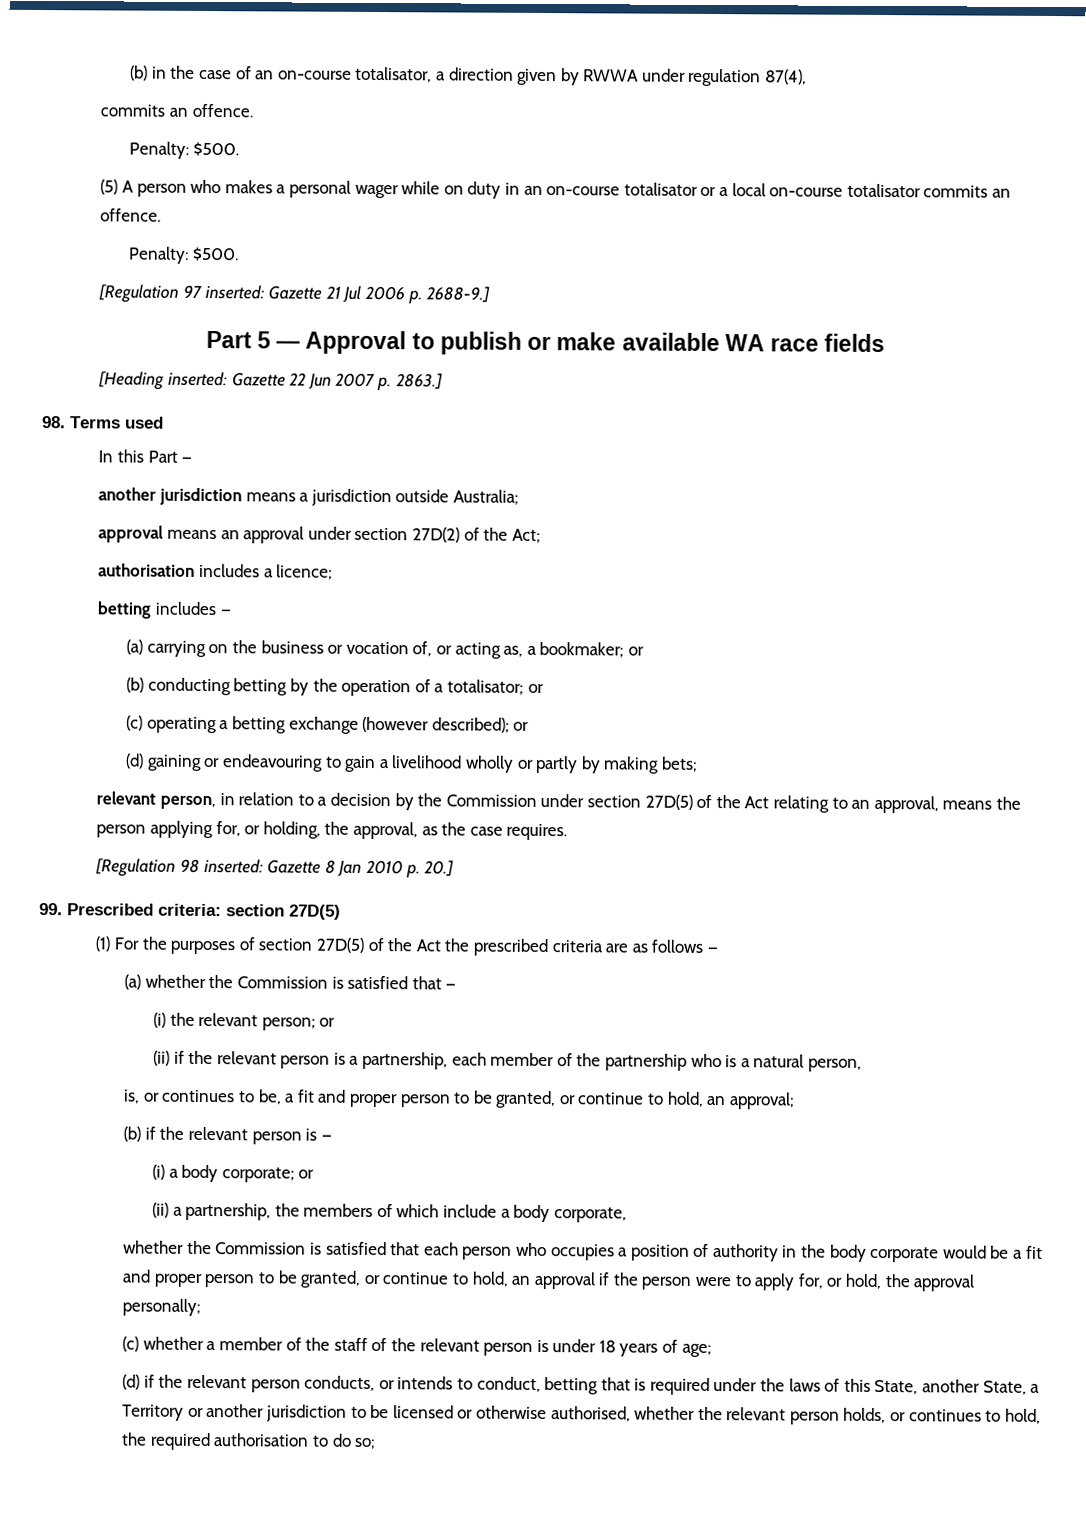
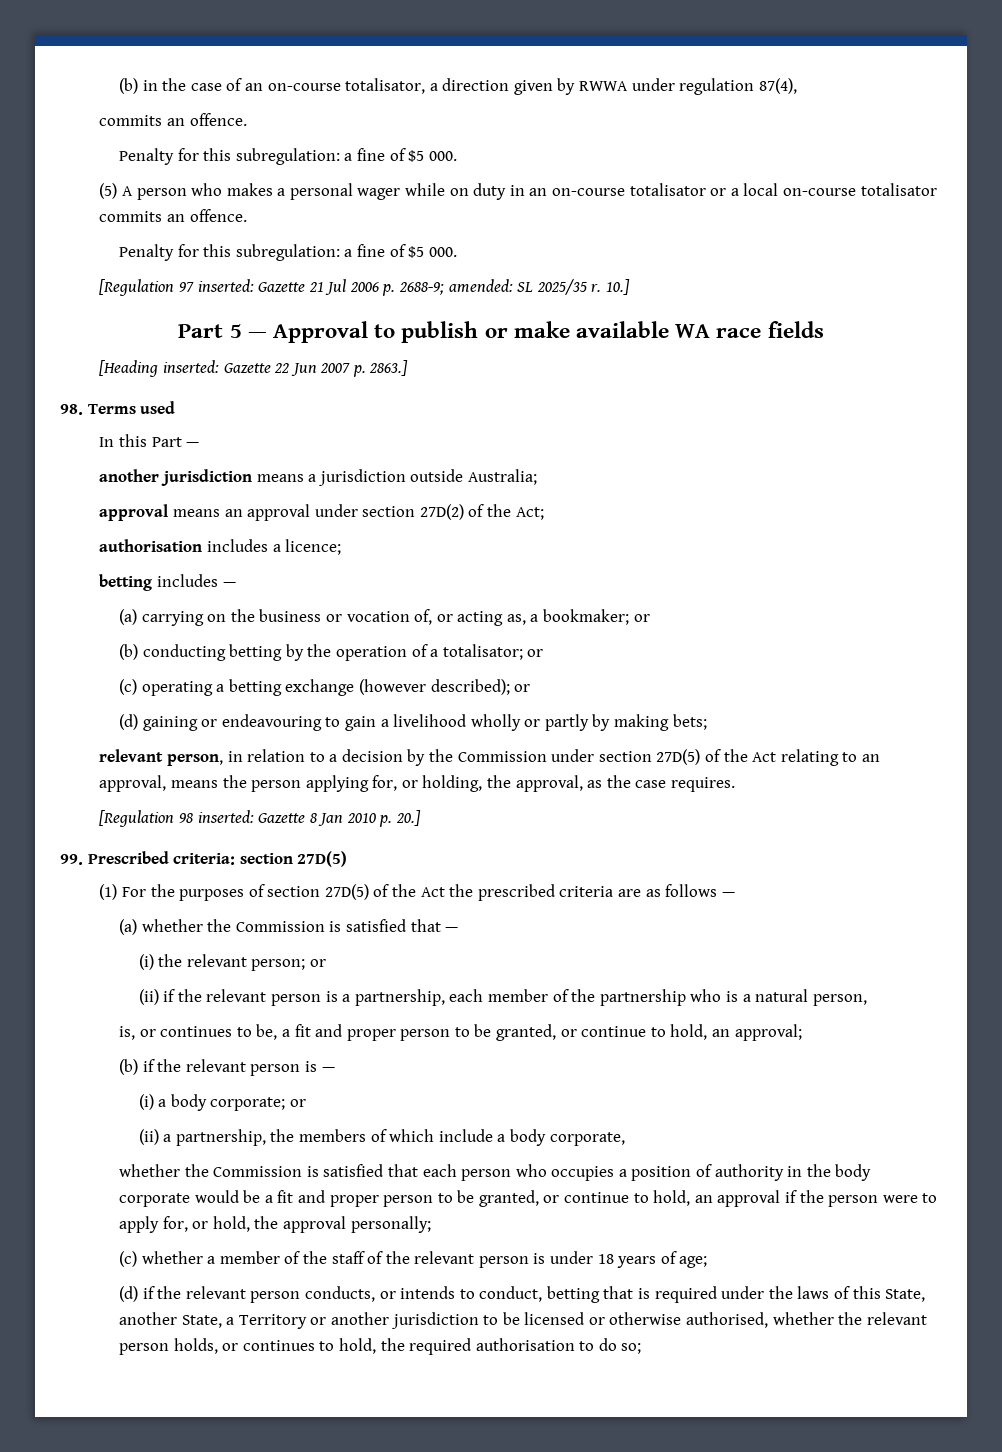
[129,141,239,159] Penalty: $500. -> [119,148,457,165] Penalty for this subregulation: a fine of $5 000.
[128,246,239,264] Penalty: $500. -> [119,244,457,261] Penalty for this subregulation: a fine of $5 000.
[426,286,491,303] 2688-9.] -> [399,279,631,295] 2688-9; amended: SL 2025/35 r. 10.]

